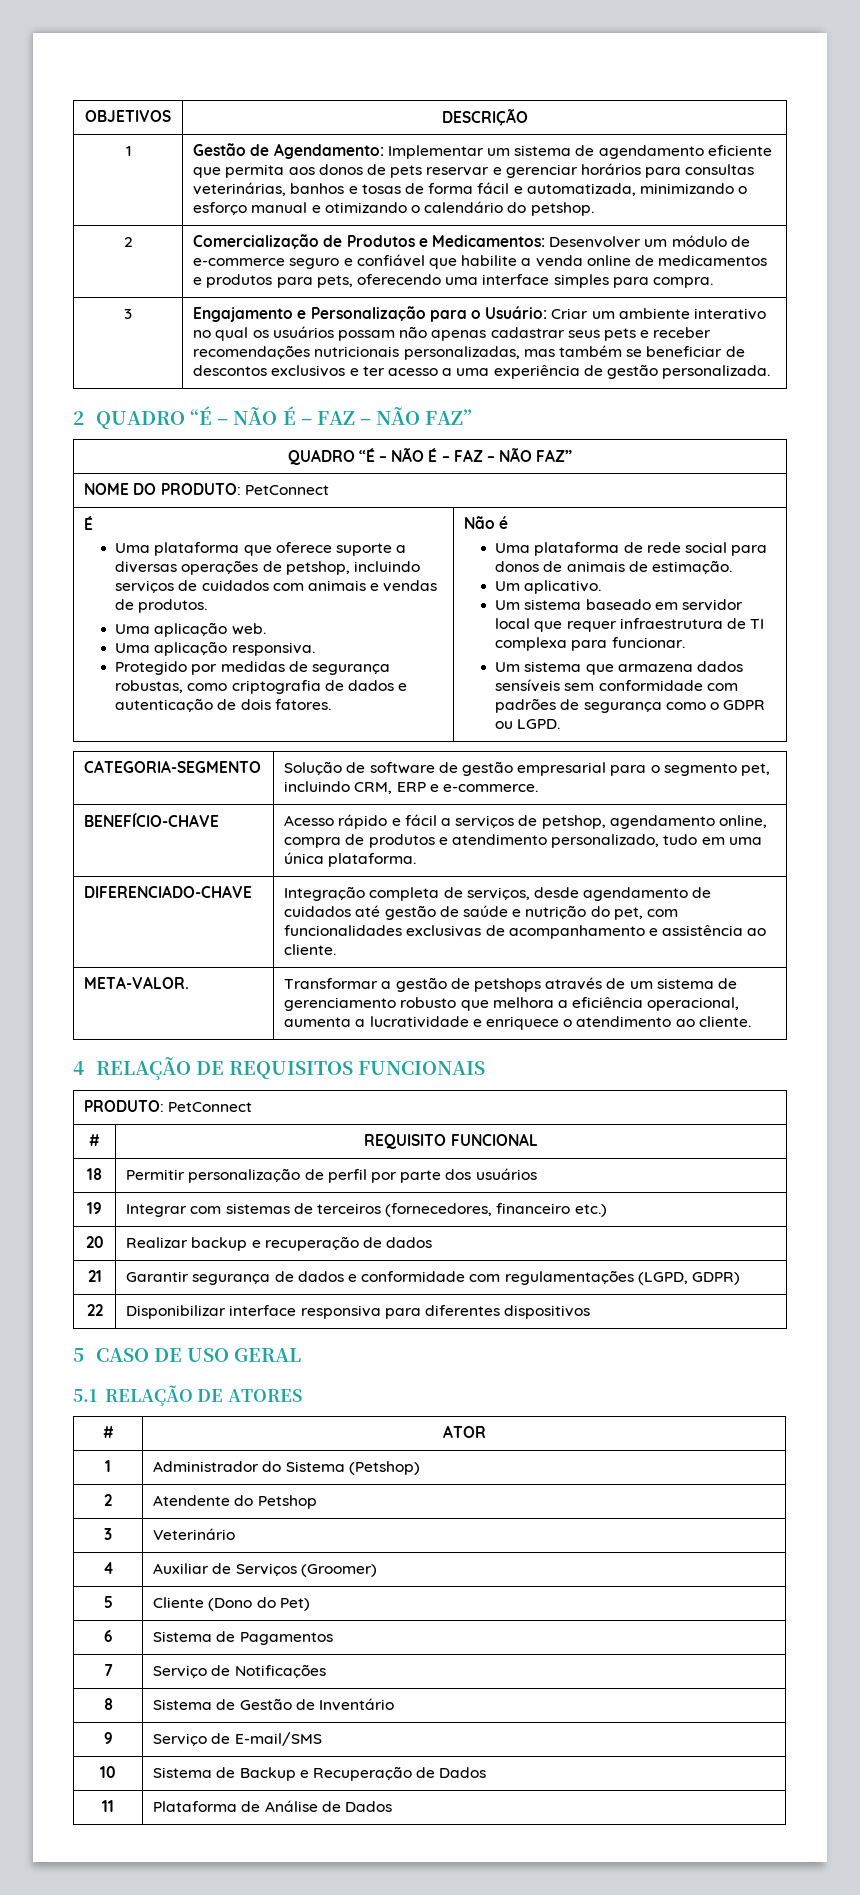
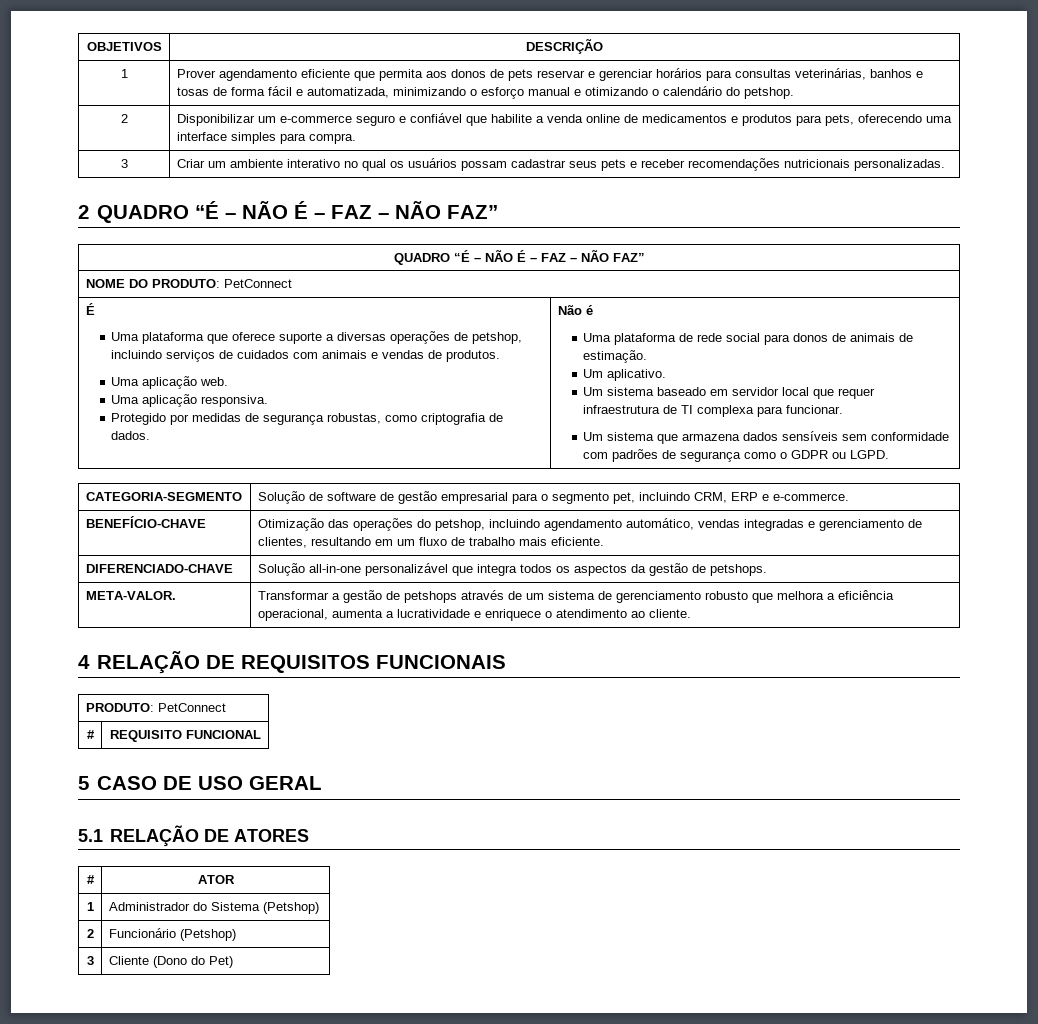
[193,143,595,159] Gestão de Agendamento: Implementar um sistema de -> [176,69,216,78] Prover
[193,234,750,249] Comercialização de Produtos e Medicamentos: Desenvolver um módulo de -> [176,114,276,126] Disponibilizar um
[193,306,548,322] Engajamento e Personalização para o Usuário: -> (128, 163) none
[399,326,487,341] não apenas -> (507, 166) none
[403,345,745,360] [193,364,771,379] personalizadas, mas também se beneficiar de descontos exclusivos e ter acesso a uma experiência de gestão personalizada. -> [853,159,945,171] personalizadas.
[347,680,408,691] [115,698,331,712] dados e autenticação de dois fatores. -> [111,431,151,440] dados.
[284,814,767,829] [284,834,762,848] [284,852,417,867] [84,885,253,898] [284,886,712,901] [284,905,678,920] [284,925,767,939] [284,944,337,955] Acesso rápido e fácil a serviços de petshop, agendamento online, compra de produtos e atendimento personalizado, tudo em uma única plataforma. // DIFERENCIADO-CHAVE | Integração completa de serviços, desde agendamento de cuidados até gestão de saúde e nutrição do pet, com funcionalidades exclusivas de acompanhamento e assistência ao cliente. -> [257,518,922,531] [257,537,604,548] [85,564,233,573] [257,563,767,576] Otimização das operações do petshop, incluindo agendamento automático, vendas integradas e gerenciamento de clientes, resultando em um fluxo de trabalho mais eficiente. // DIFERENCIADO-CHAVE | Solução all-in-one personalizável que integra todos os aspectos da gestão de petshops.
[87,1168,102,1180] [126,1168,537,1183] [87,1202,102,1214] [126,1203,607,1217] [85,1236,104,1248] [126,1236,433,1251] [87,1270,102,1282] [126,1270,740,1285] [86,1304,103,1316] [126,1305,591,1319] // 18 | Permitir personalização de perfil por parte dos usuários // 19 | Integrar com sistemas de terceiros (fornecedores, financeiro etc.) // 20 | Realizar backup e recuperação de dados // 21 | Garantir segurança de dados e conformidade com regulamentações (LGPD, GDPR) // 22 | Disponibilizar interface responsiva para diferentes dispositivos -> (261, 734) none
[153,1495,317,1509] [104,1528,112,1540] [153,1528,236,1540] [102,1562,114,1574] [153,1563,377,1577] [103,1596,113,1608] [153,1597,310,1611] [103,1630,113,1642] [153,1631,333,1645] [103,1664,113,1676] [153,1664,326,1678] [103,1698,113,1710] [153,1698,395,1711] [103,1732,113,1744] [153,1732,322,1746] [100,1766,116,1778] [153,1766,487,1781] [102,1800,114,1812] [153,1800,393,1812] Atendente do Petshop // 3 | Veterinário // 4 | Auxiliar de Serviços (Groomer) // 5 | Cliente (Dono do Pet) // 6 | Sistema de Pagamentos // 7 | Serviço de Notificações // 8 | Sistema de Gestão de Inventário // 9 | Serviço de E-mail/SMS // 10 | Sistema de Backup e Recuperação de Dados // 11 | Plataforma de Análise de Dados -> [108,928,236,941] [86,956,94,965] [108,956,233,968] Funcionário (Petshop) // 3 | Cliente (Dono do Pet)

